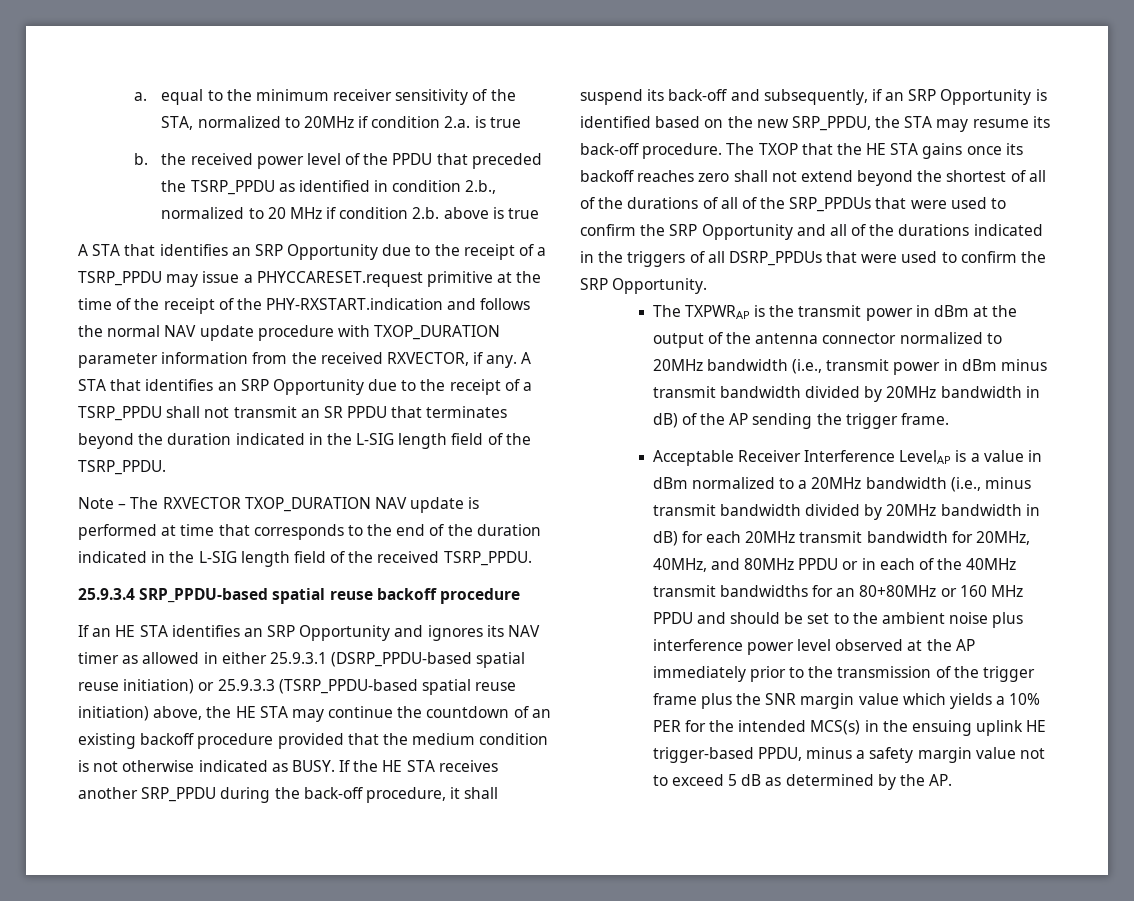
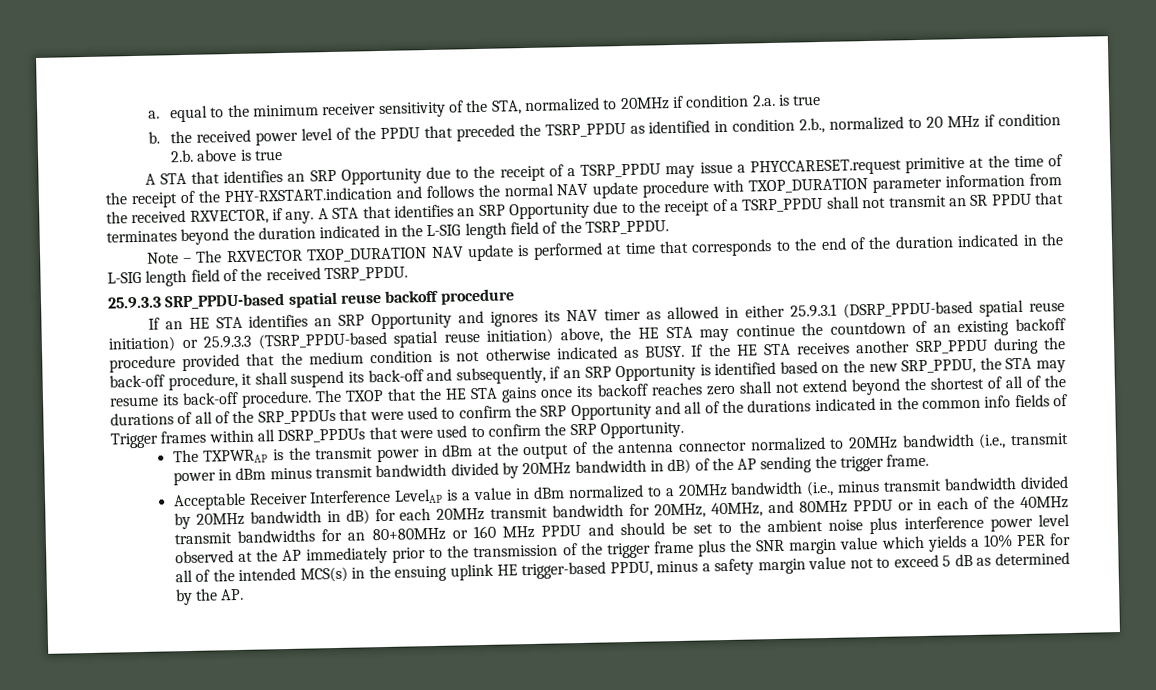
[78,588,135,600] 25.9.3.4 -> [107,296,162,309] 25.9.3.3
[627,251,705,267] triggers of -> [921,394,1069,410] [110,429,254,449] common info fields of Trigger frames within
(706, 726) none -> [174,569,211,583] all of

